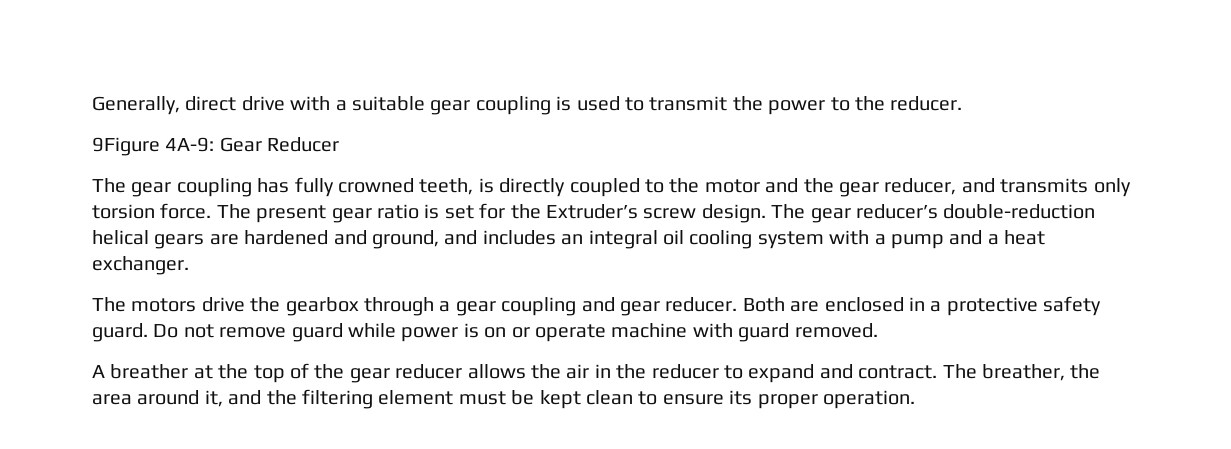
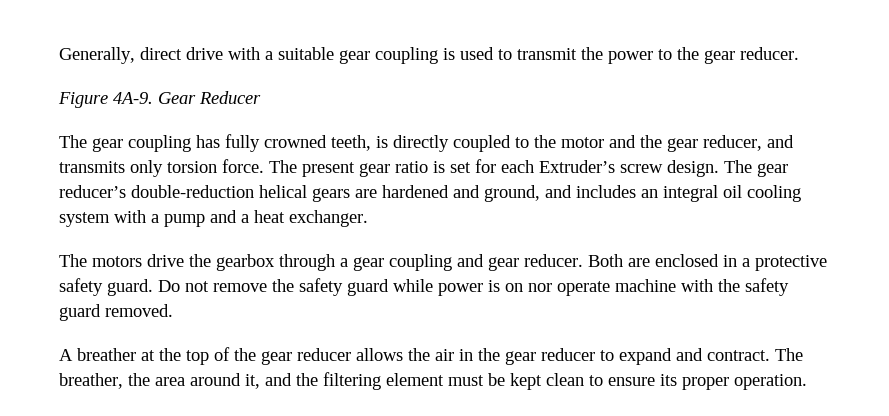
(885, 103) none -> [704,50,735,64] gear
[92,137,215,156] 9Figure 4A-9: -> [58,92,153,108] Figure 4A-9.
[510,204,541,219] the -> [501,160,534,173] each
(287, 332) none -> [272,278,343,296] the safety
[511,327,530,338] or -> [528,283,552,292] nor
(733, 330) none -> [718,278,789,296] the safety
(647, 371) none -> [505,351,536,365] gear

